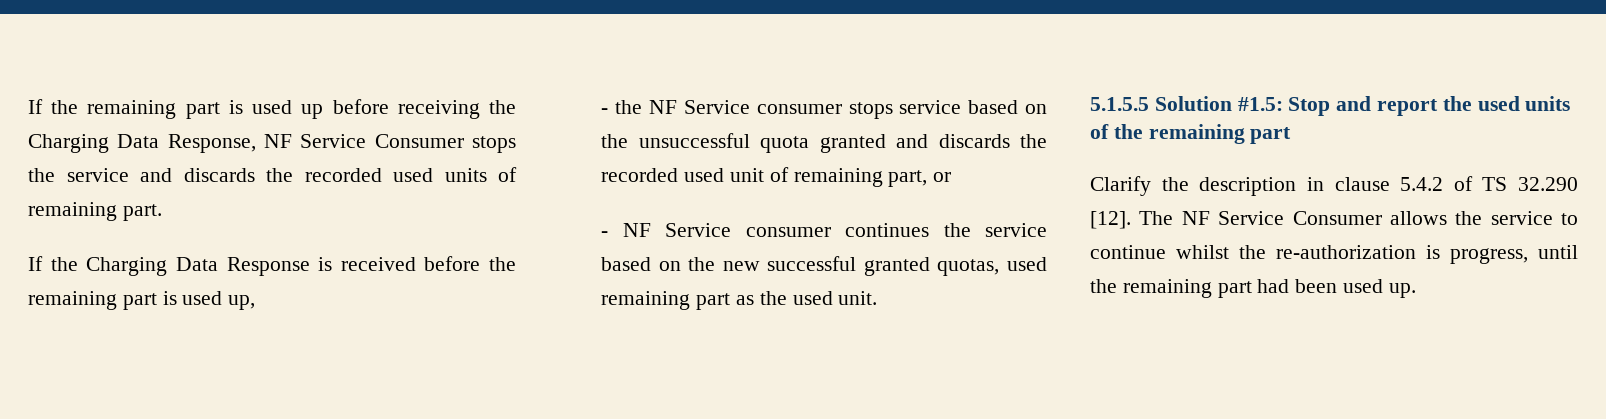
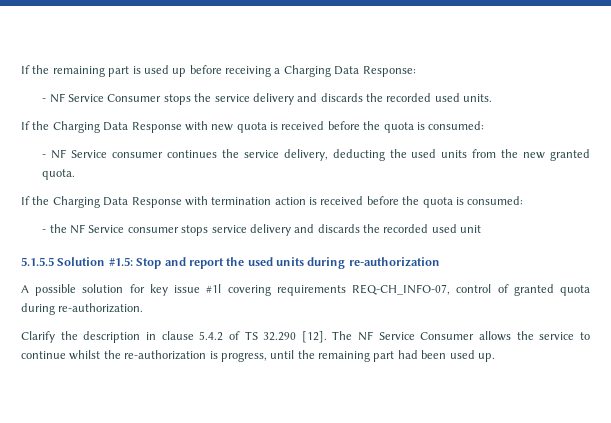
[489,100,516,114] [28,134,256,153] the Charging Data Response, -> [274,65,416,77] [42,98,47,102] a Charging Data Response: // -
[140,167,517,182] [28,202,162,221] [28,256,516,276] [28,291,256,310] and discards the recorded used units of remaining part. // If the Charging Data Response is received before the remaining part is used up, -> [252,93,493,105] [21,121,485,133] [42,149,590,161] [42,169,76,180] [21,196,524,208] delivery and discards the recorded used units. // If the Charging Data Response with new quota is received before the quota is consumed: // - NF Service consumer continues the service delivery, deducting the used units from the new granted quota. // If the Charging Data Response with termination action is received before the quota is consumed:
[968,100,1047,114] [601,133,886,153] based on the unsuccessful quota granted -> [249,224,291,236] delivery
[769,167,952,187] [601,223,1047,237] [601,256,1047,276] [601,291,878,310] of remaining part, or // - NF Service consumer continues the service based on the new successful granted quotas, used remaining part as the used unit. -> (482, 229) none
[1090,124,1292,144] of the remaining part -> [307,257,440,269] [21,284,590,296] [21,303,144,315] during re-authorization // A possible solution for key issue #1l covering requirements REQ-CH_INFO-07, control of granted quota during re-authorization.

